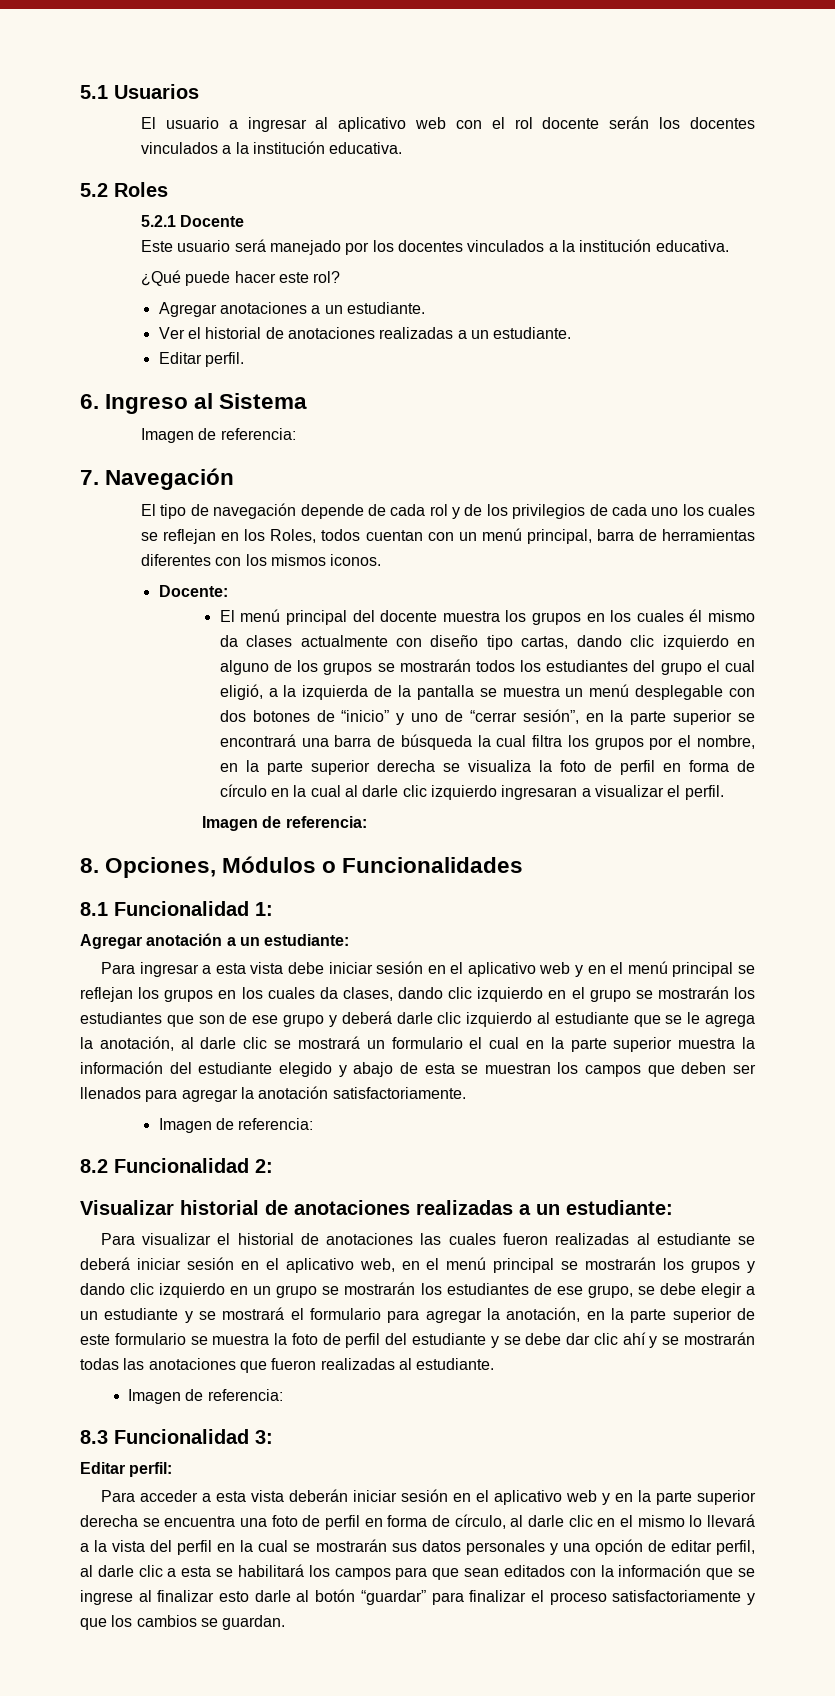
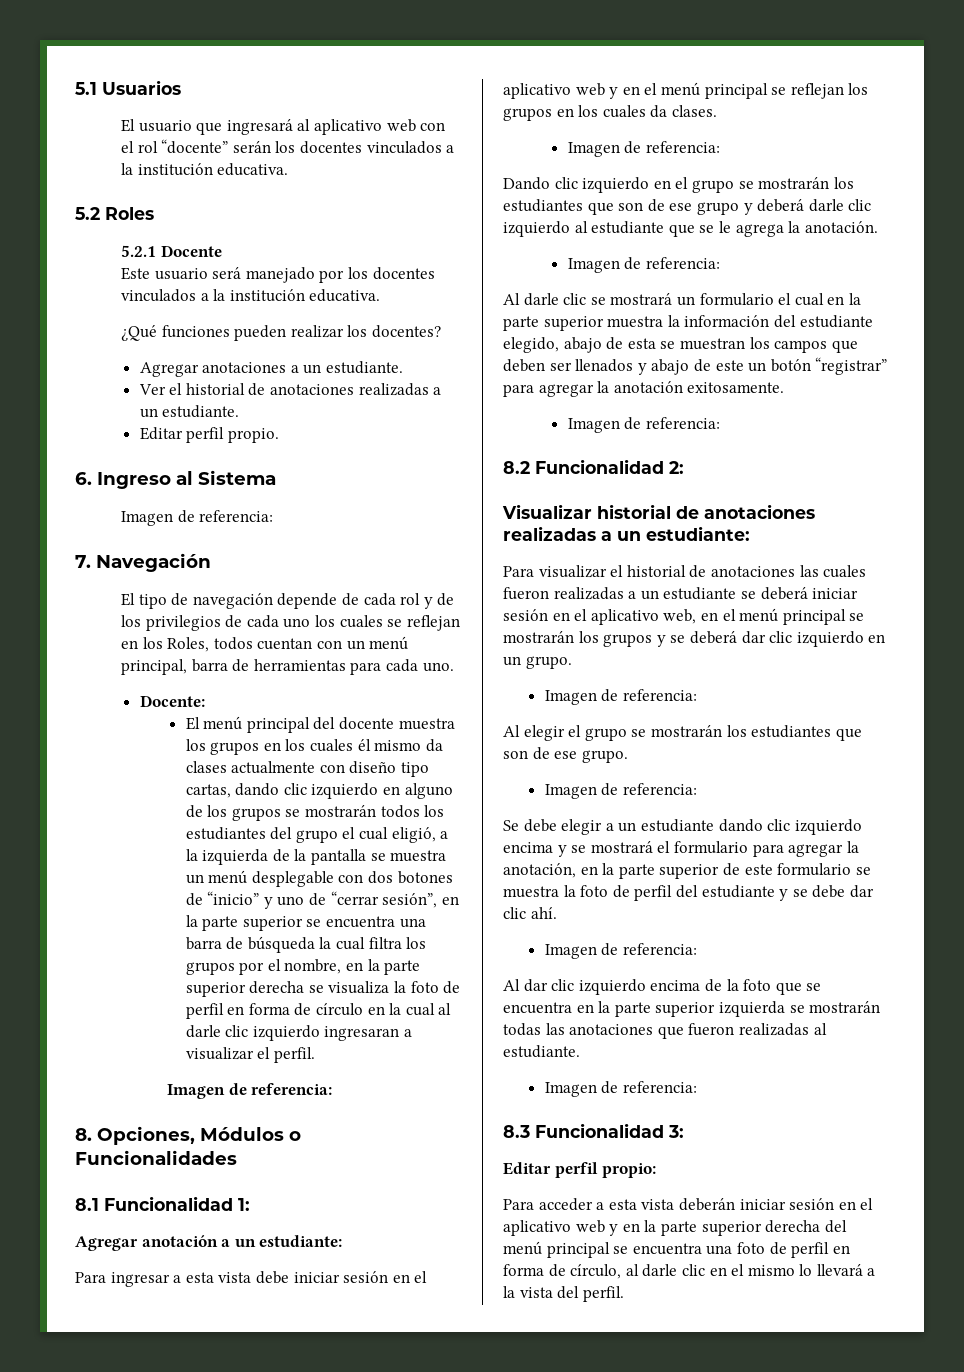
[228,117,307,132] a ingresar -> [196,119,293,135] que ingresará
[542,117,600,129] docente -> [161,139,229,154] “docente”
[185,271,341,286] puede hacer este rol? -> [161,325,441,341] funciones pueden realizar los docentes?
[205,352,245,367] perfil. -> [186,427,279,443] perfil propio.
[141,554,382,566] diferentes con los mismos iconos. -> [350,659,454,675] para cada uno.
[219,734,296,747] encontrará -> [326,916,396,928] encuentra
[342,987,443,1001] clases, dando -> [671,105,717,117] [567,141,720,157] [503,177,550,190] clases. // Imagen de referencia: // Dando
[99,1036,194,1051] anotación, al -> [804,221,878,233] [567,257,720,273] [503,293,520,305] anotación. // Imagen de referencia: // Al
[278,1062,347,1077] elegido y -> [503,337,559,353] elegido,
(141, 1093) none -> [637,357,888,375] y abajo de este un botón “registrar”
[332,1087,466,1099] satisfactoriamente. -> [687,382,785,393] exitosamente.
[636,1233,650,1245] al -> [628,590,659,600] a un
[80,1283,125,1295] dando -> [670,631,766,644] se deberá dar
[276,1282,655,1298] grupo se mostrarán los estudiantes de ese grupo, se -> [525,656,572,669] [544,689,697,705] [503,725,862,741] [503,747,628,763] [544,783,697,799] [503,820,519,831] grupo. // Imagen de referencia: // Al elegir el grupo se mostrarán los estudiantes que son de ese grupo. // Imagen de referencia: // Se
(179, 1314) none -> [718,819,862,835] [503,842,553,853] dando clic izquierdo encima
[622,1332,658,1348] ahí y -> [530,907,557,919] [544,943,697,959] [503,979,822,995] [503,1001,785,1017] ahí. // Imagen de referencia: // Al dar clic izquierdo encima de la foto que se encuentra en la parte superior izquierda
[129,1462,173,1477] perfil: -> [554,1162,657,1178] perfil propio:
(138, 1521) none -> [824,1220,847,1233] [503,1241,610,1258] del menú principal
[177,1539,755,1555] [80,1564,756,1580] [80,1589,755,1605] [80,1615,286,1630] perfil en la cual se mostrarán sus datos personales y una opción de editar perfil, al darle clic a esta se habilitará los campos para que sean editados con la información que se ingrese al finalizar esto darle al botón “guardar” para finalizar el proceso satisfactoriamente y que los cambios se guardan. -> [582,1286,624,1302] perfil.

